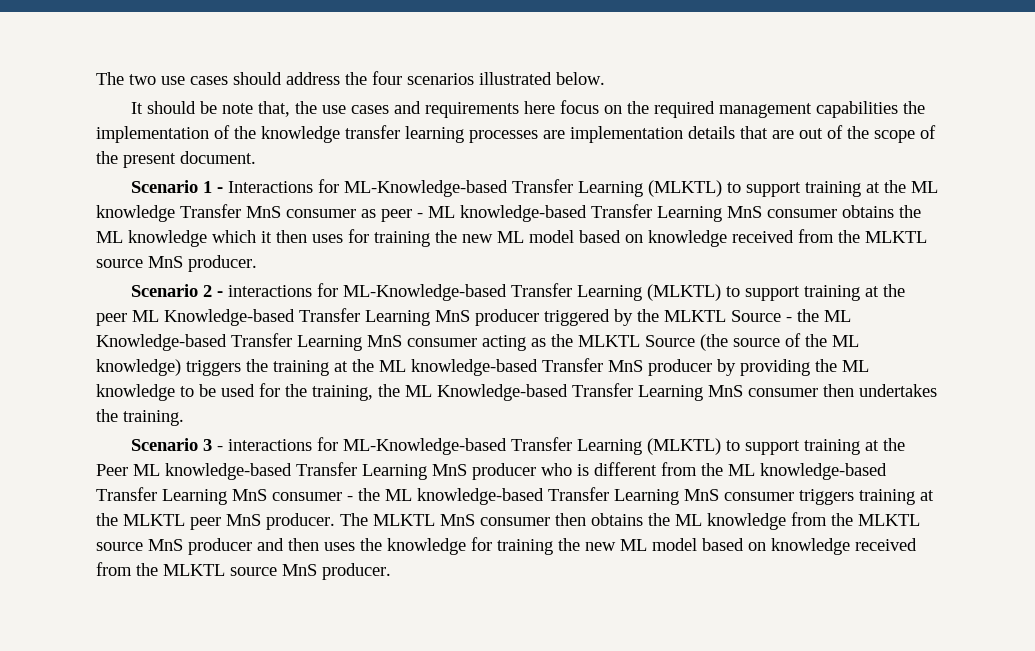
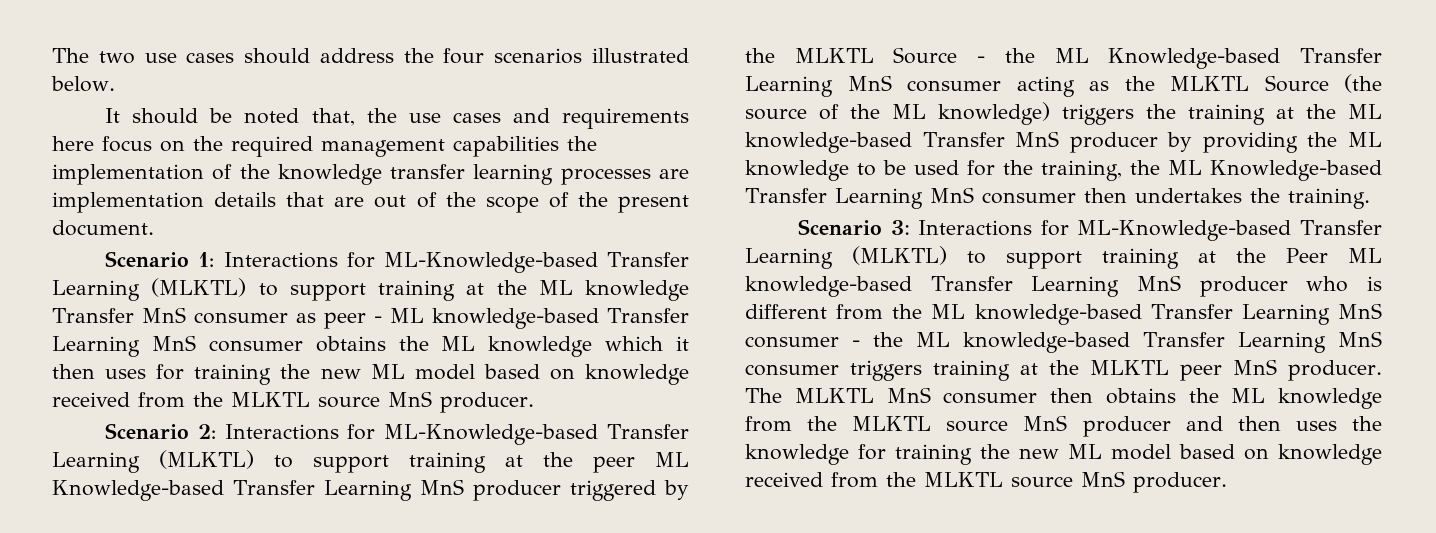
[221,103,253,114] note -> [244,108,300,124] noted
[202,181,223,193] 1 - -> [198,252,215,267] 1:
[202,285,312,297] 2 - interactions -> [197,424,339,440] 2: Interactions
[202,439,312,451] 3 - interactions -> [890,220,1033,236] 3: Interactions

